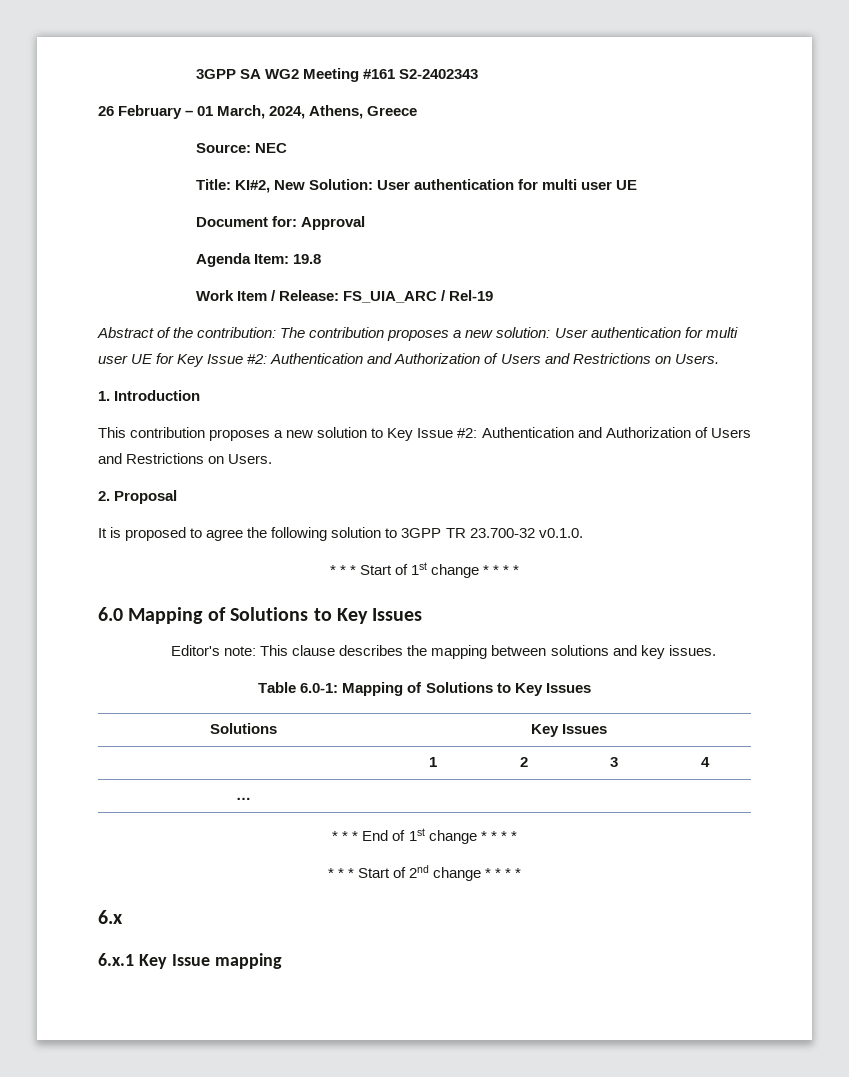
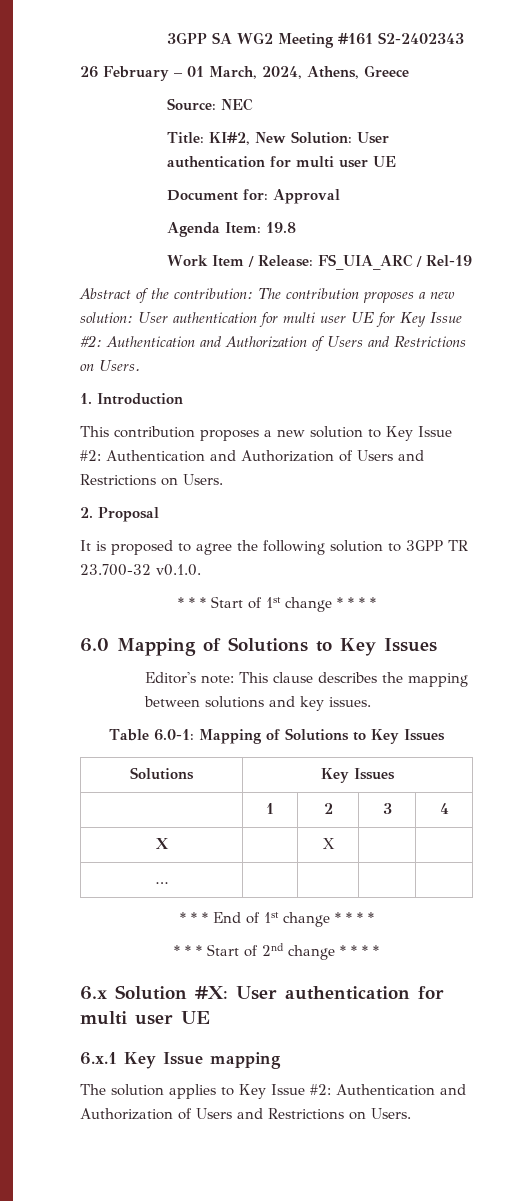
(710, 762) none -> [155,838,169,849] [322,838,335,849] // X | | X | |
[98,953,282,969] // 6.x.1 Key Issue mapping -> [115,985,444,1000] [80,1011,210,1025] [80,1052,281,1069] [80,1084,466,1099] [80,1108,411,1120] Solution #X: User authentication for multi user UE // 6.x.1 Key Issue mapping // The solution applies to Key Issue #2: Authentication and Authorization of Users and Restrictions on Users.

